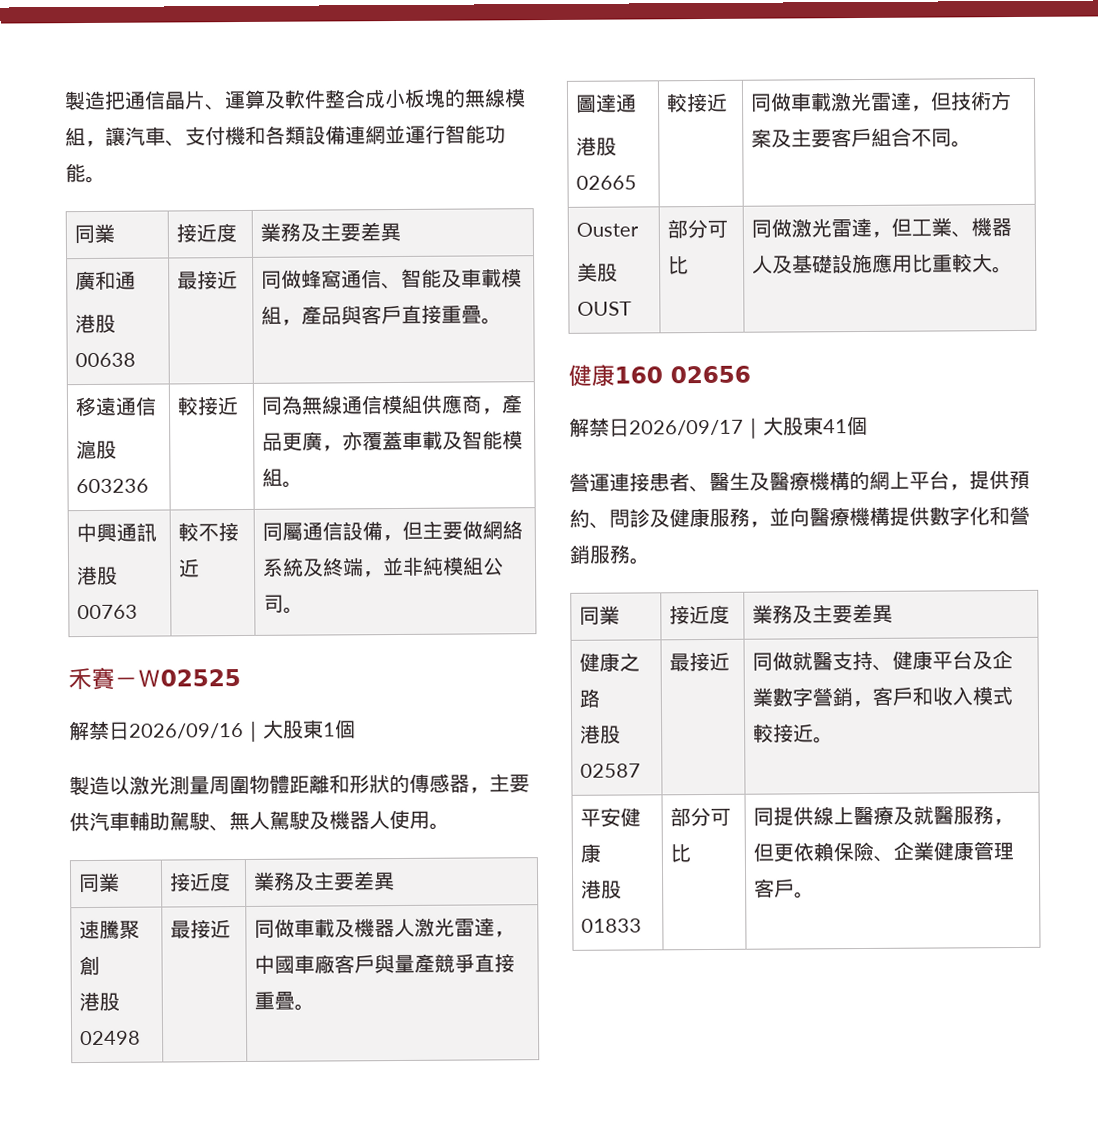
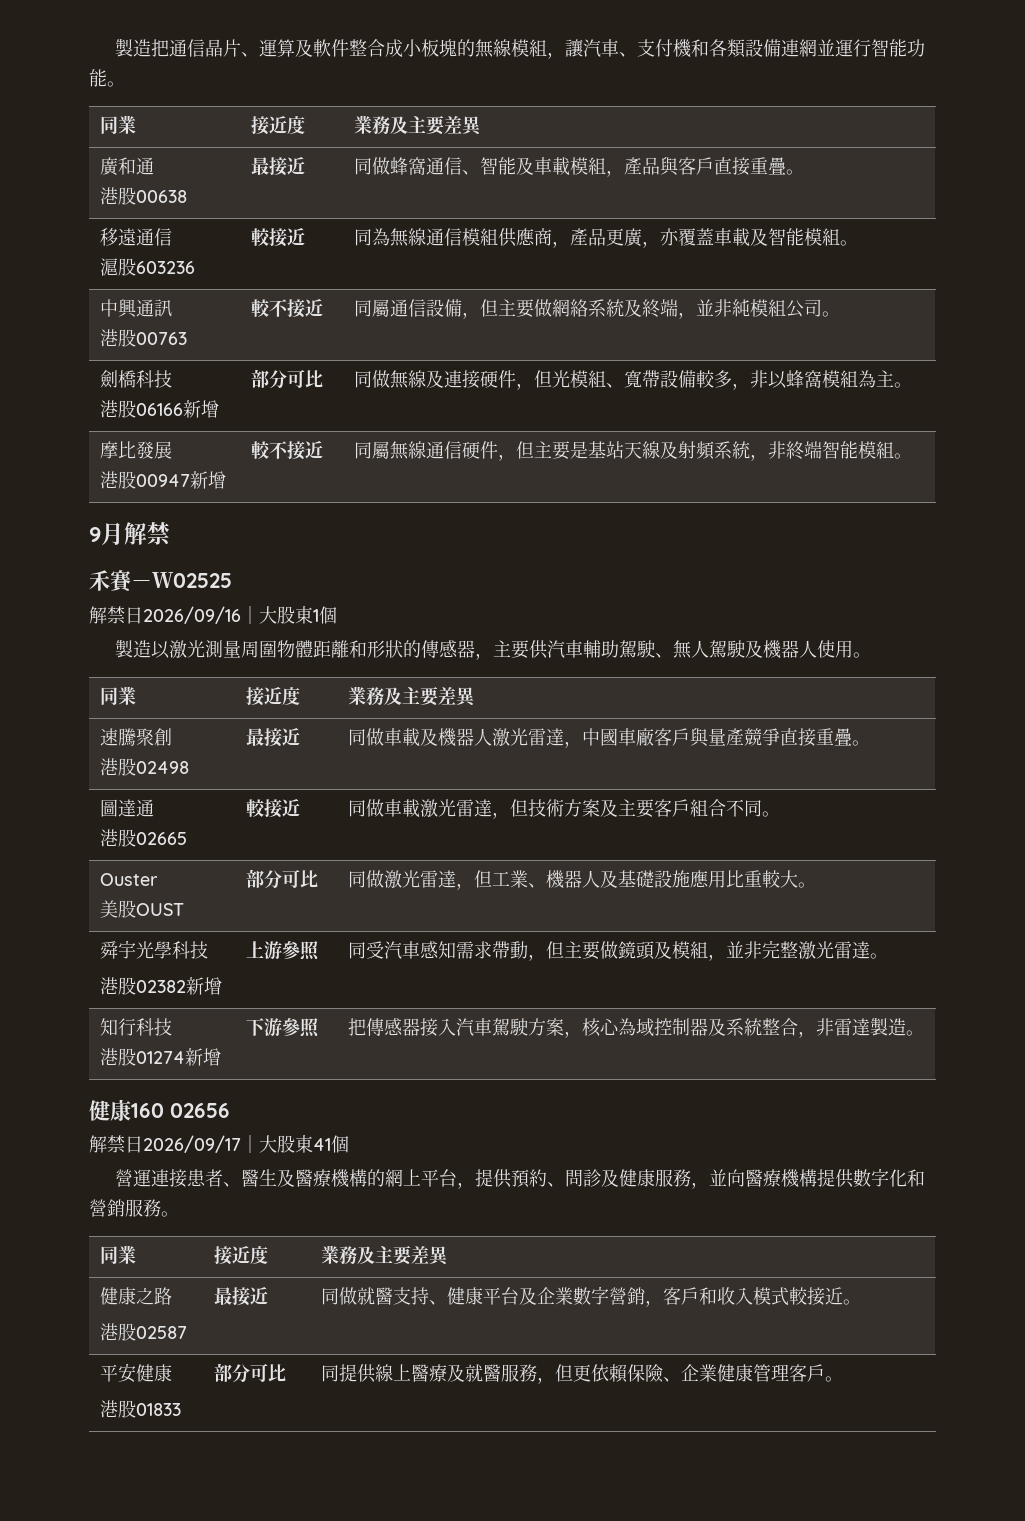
(305, 610) none -> [100,370,173,388] [100,400,220,418] [251,369,324,389] [354,370,913,390] [100,441,173,459] [100,471,227,489] [251,441,324,460] [354,441,913,461] [89,522,170,546] // 劍橋科技 // 港股06166新增 | 部分可比 | 同做無線及連接硬件，但光模組、寬帶設備較多，非以蜂窩模組為主。 // 摩比發展 // 港股00947新增 | 較不接近 | 同屬無線通信硬件，但主要是基站天線及射頻系統，非終端智能模組。 // 9月解禁
(1014, 270) none -> [100,940,209,959] [100,977,223,995] [246,941,320,961] [348,940,889,961] [100,1018,173,1036] [100,1048,222,1066] [246,1018,320,1038] [348,1017,925,1038] // 舜宇光學科技 // 港股02382新增 | 上游參照 | 同受汽車感知需求帶動，但主要做鏡頭及模組，並非完整激光雷達。 // 知行科技 // 港股01274新增 | 下游參照 | 把傳感器接入汽車駕駛方案，核心為域控制器及系統整合，非雷達製造。

